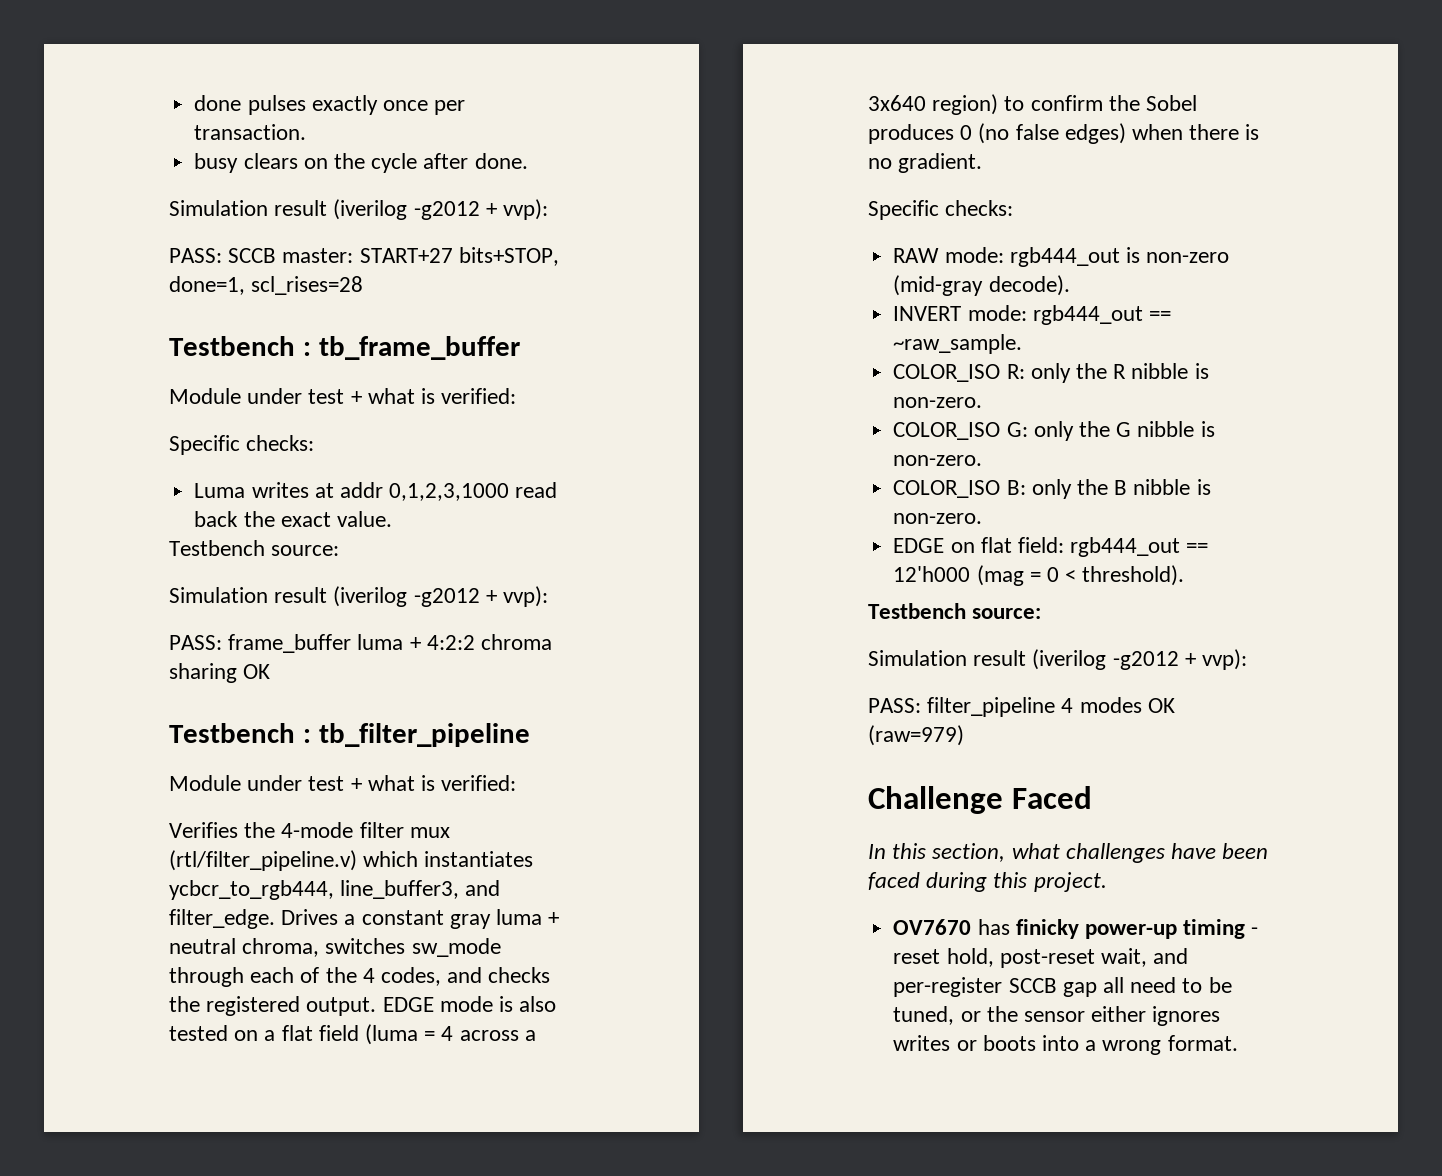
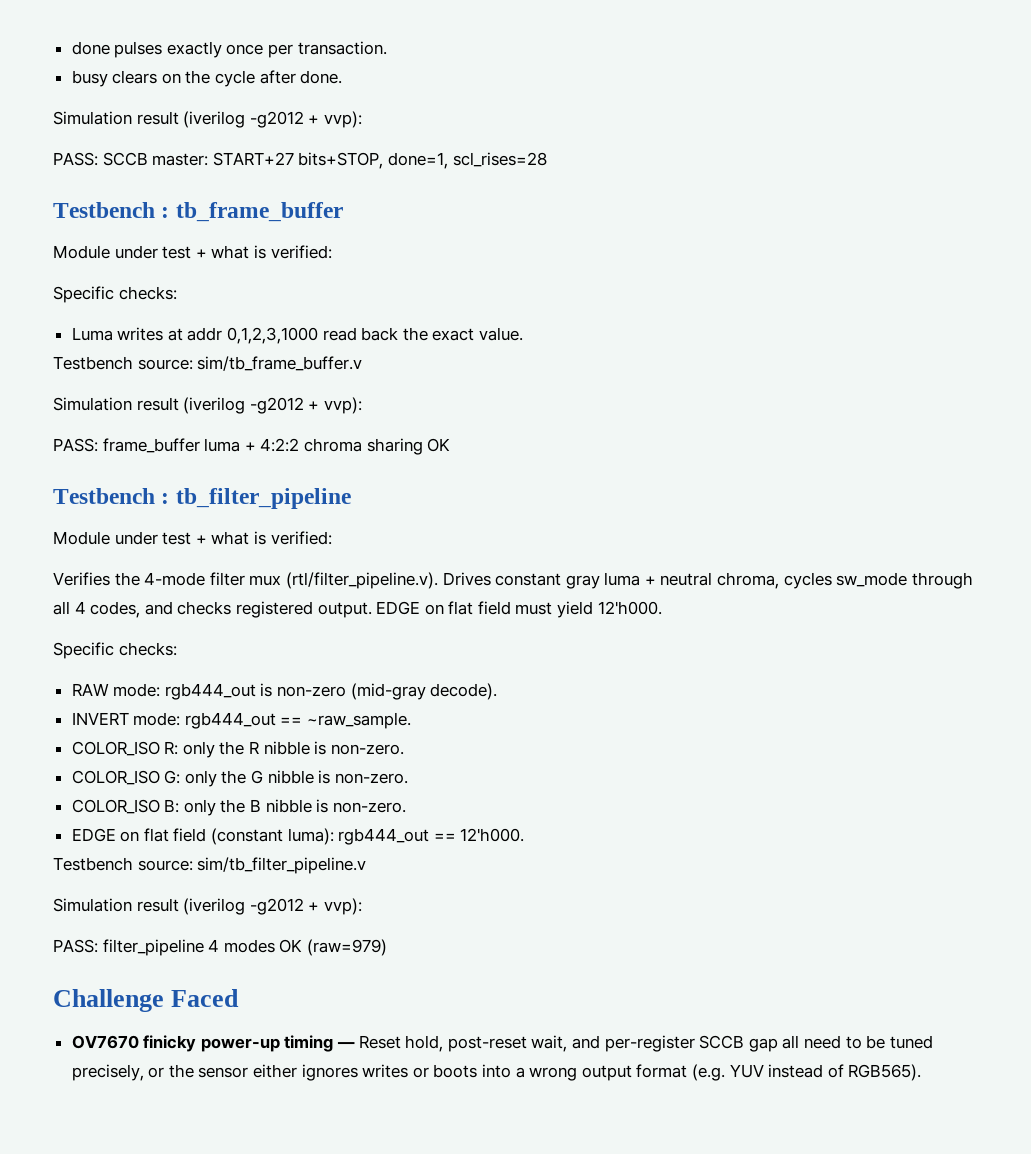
(340, 550) none -> [197,356,363,371] sim/tb_frame_buffer.v
[169,850,534,871] [169,880,501,900] [169,909,356,929] (rtl/filter_pipeline.v) which instantiates ycbcr_to_rgb444, line_buffer3, and filter_edge. Drives a -> [285,572,491,589] (rtl/filter_pipeline.v). Drives
[325,938,406,954] switches -> [783,572,832,589] cycles
[250,967,357,983] each of the -> [53,601,70,615] all
[169,996,200,1012] the -> (232, 608) none
[439,996,557,1012] [169,1024,536,1045] [868,94,1198,115] [868,123,1260,144] [868,153,983,173] mode is also tested on a flat field (luma = 4 across a 3x640 region) to confirm the Sobel produces 0 (no false edges) when there is no gradient. -> [424,601,662,618] on flat field must yield 12'h000.
[1017,537,1209,557] [893,565,1185,586] [868,603,1042,619] field: rgb444_out == 12'h000 (mag = 0 < threshold). // Testbench source: -> [173,828,525,845] [53,857,367,874] field (constant luma): rgb444_out == 12'h000. // Testbench source: sim/tb_filter_pipeline.v
[868,843,1269,863] [868,872,1107,892] // In this section, what challenges have been faced during this project. -> (240, 998) none
[977,919,1010,935] has -> (139, 1042) none
[1251,927,1259,935] [893,949,941,964] - reset -> [337,1035,401,1049] — Reset
[893,1006,955,1025] tuned, -> [889,1035,933,1049] [71,1064,144,1081] tuned precisely,
[1167,1035,1238,1051] format. -> [581,1064,922,1081] output format (e.g. YUV instead of RGB565).

